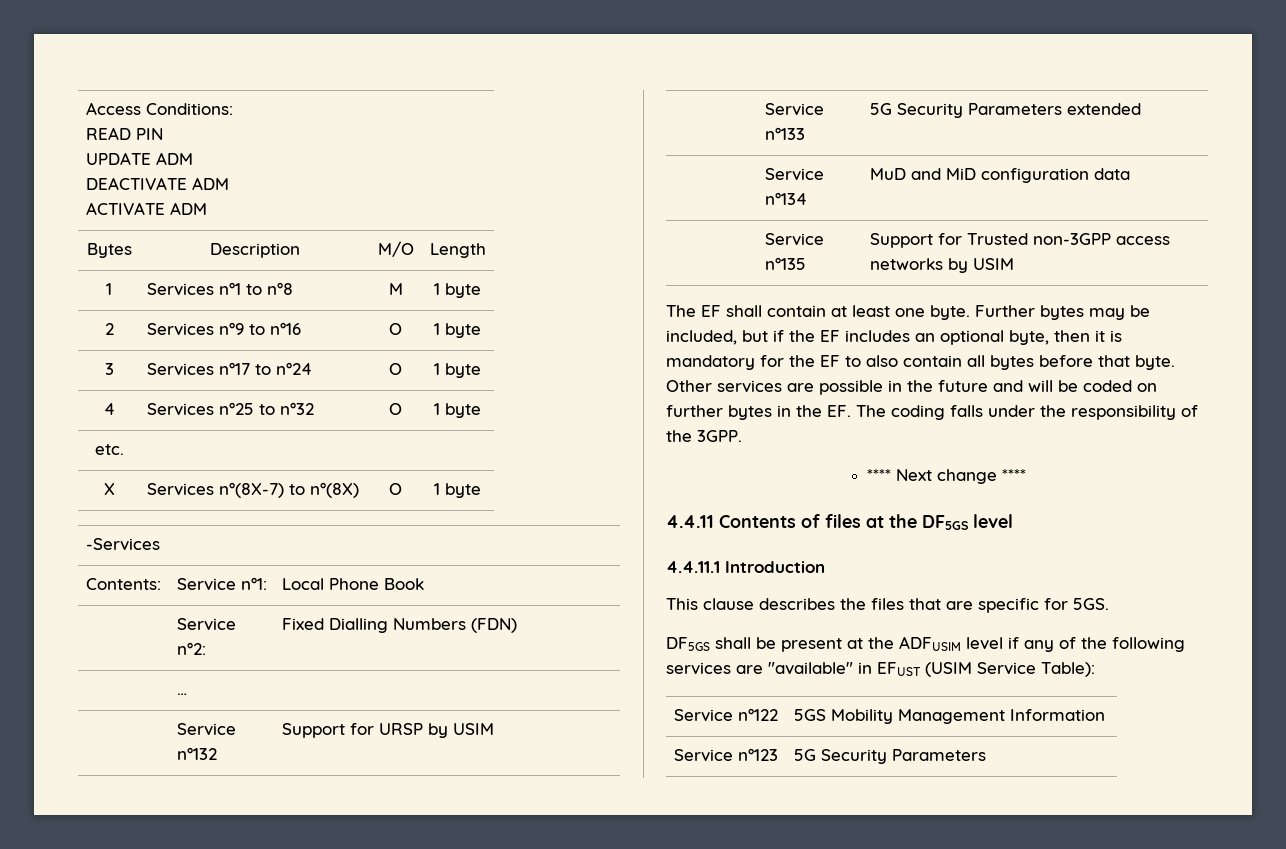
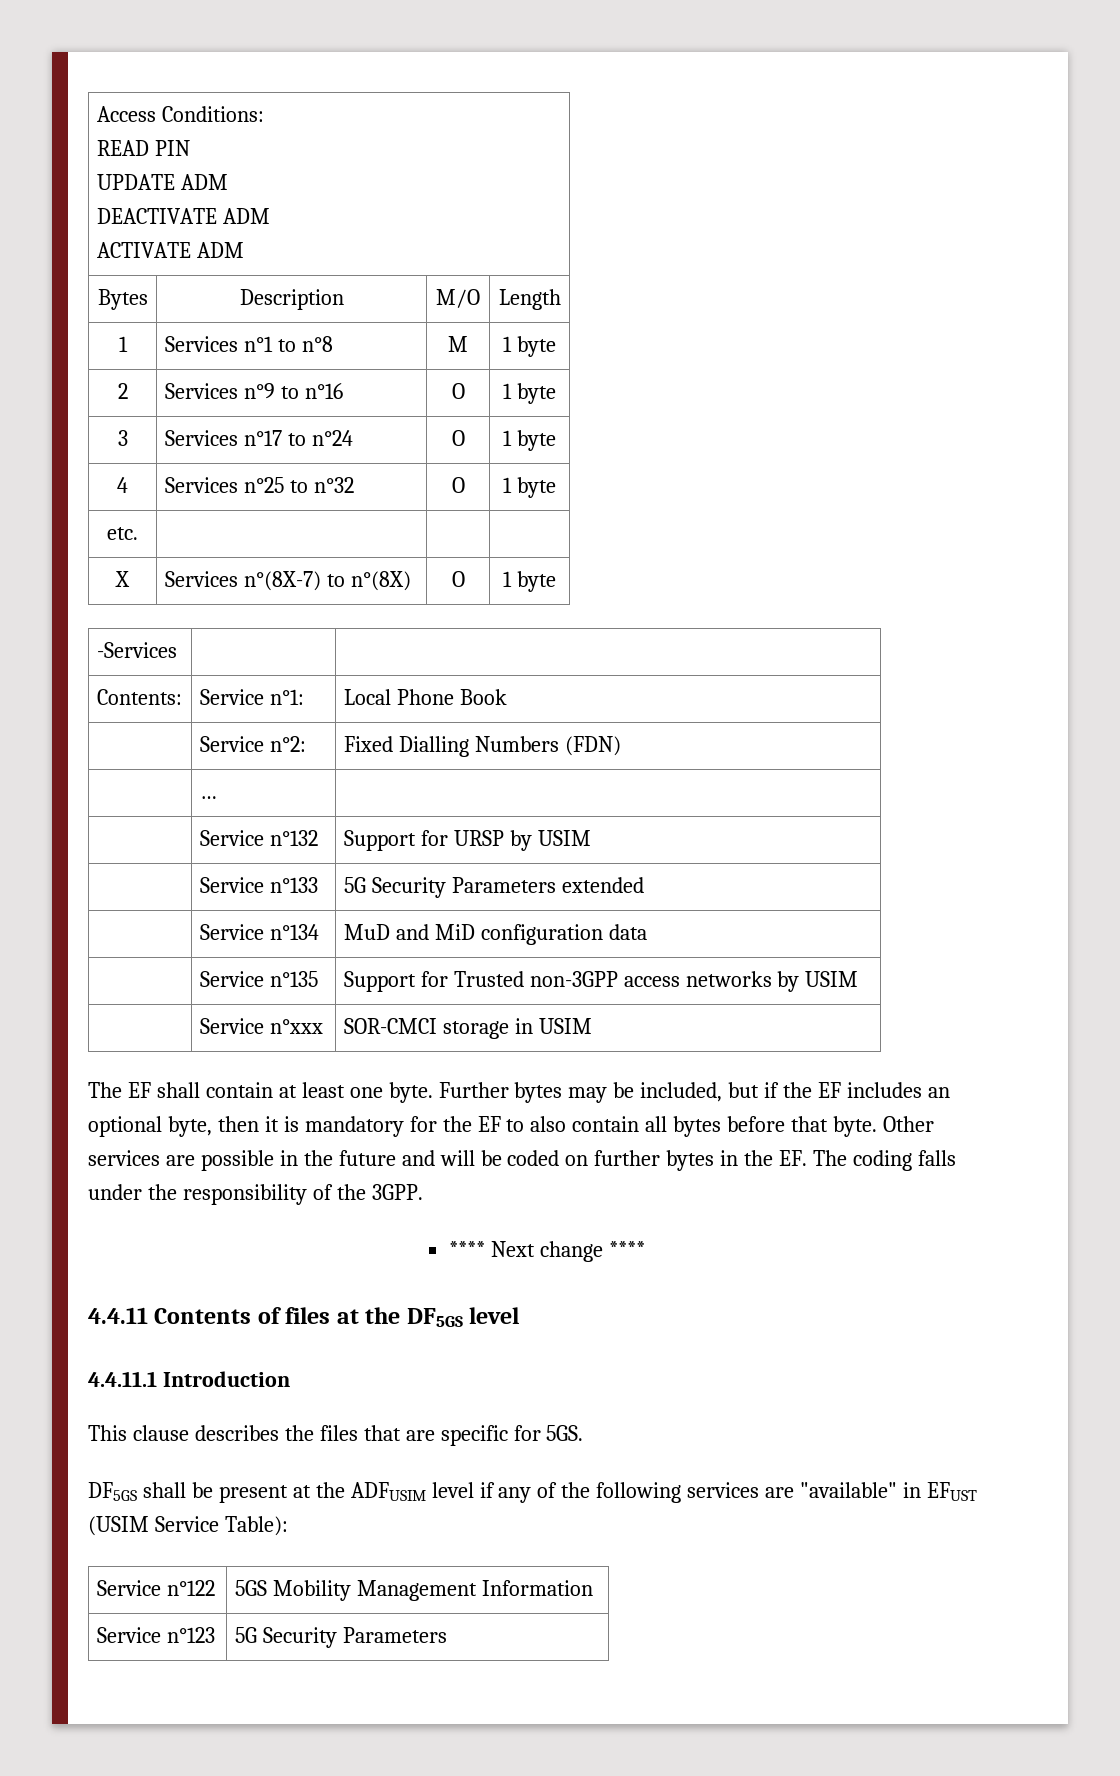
(1014, 264) none -> [199,1018,323,1034] [343,1018,592,1039] // | Service n°xxx | SOR-CMCI storage in USIM

